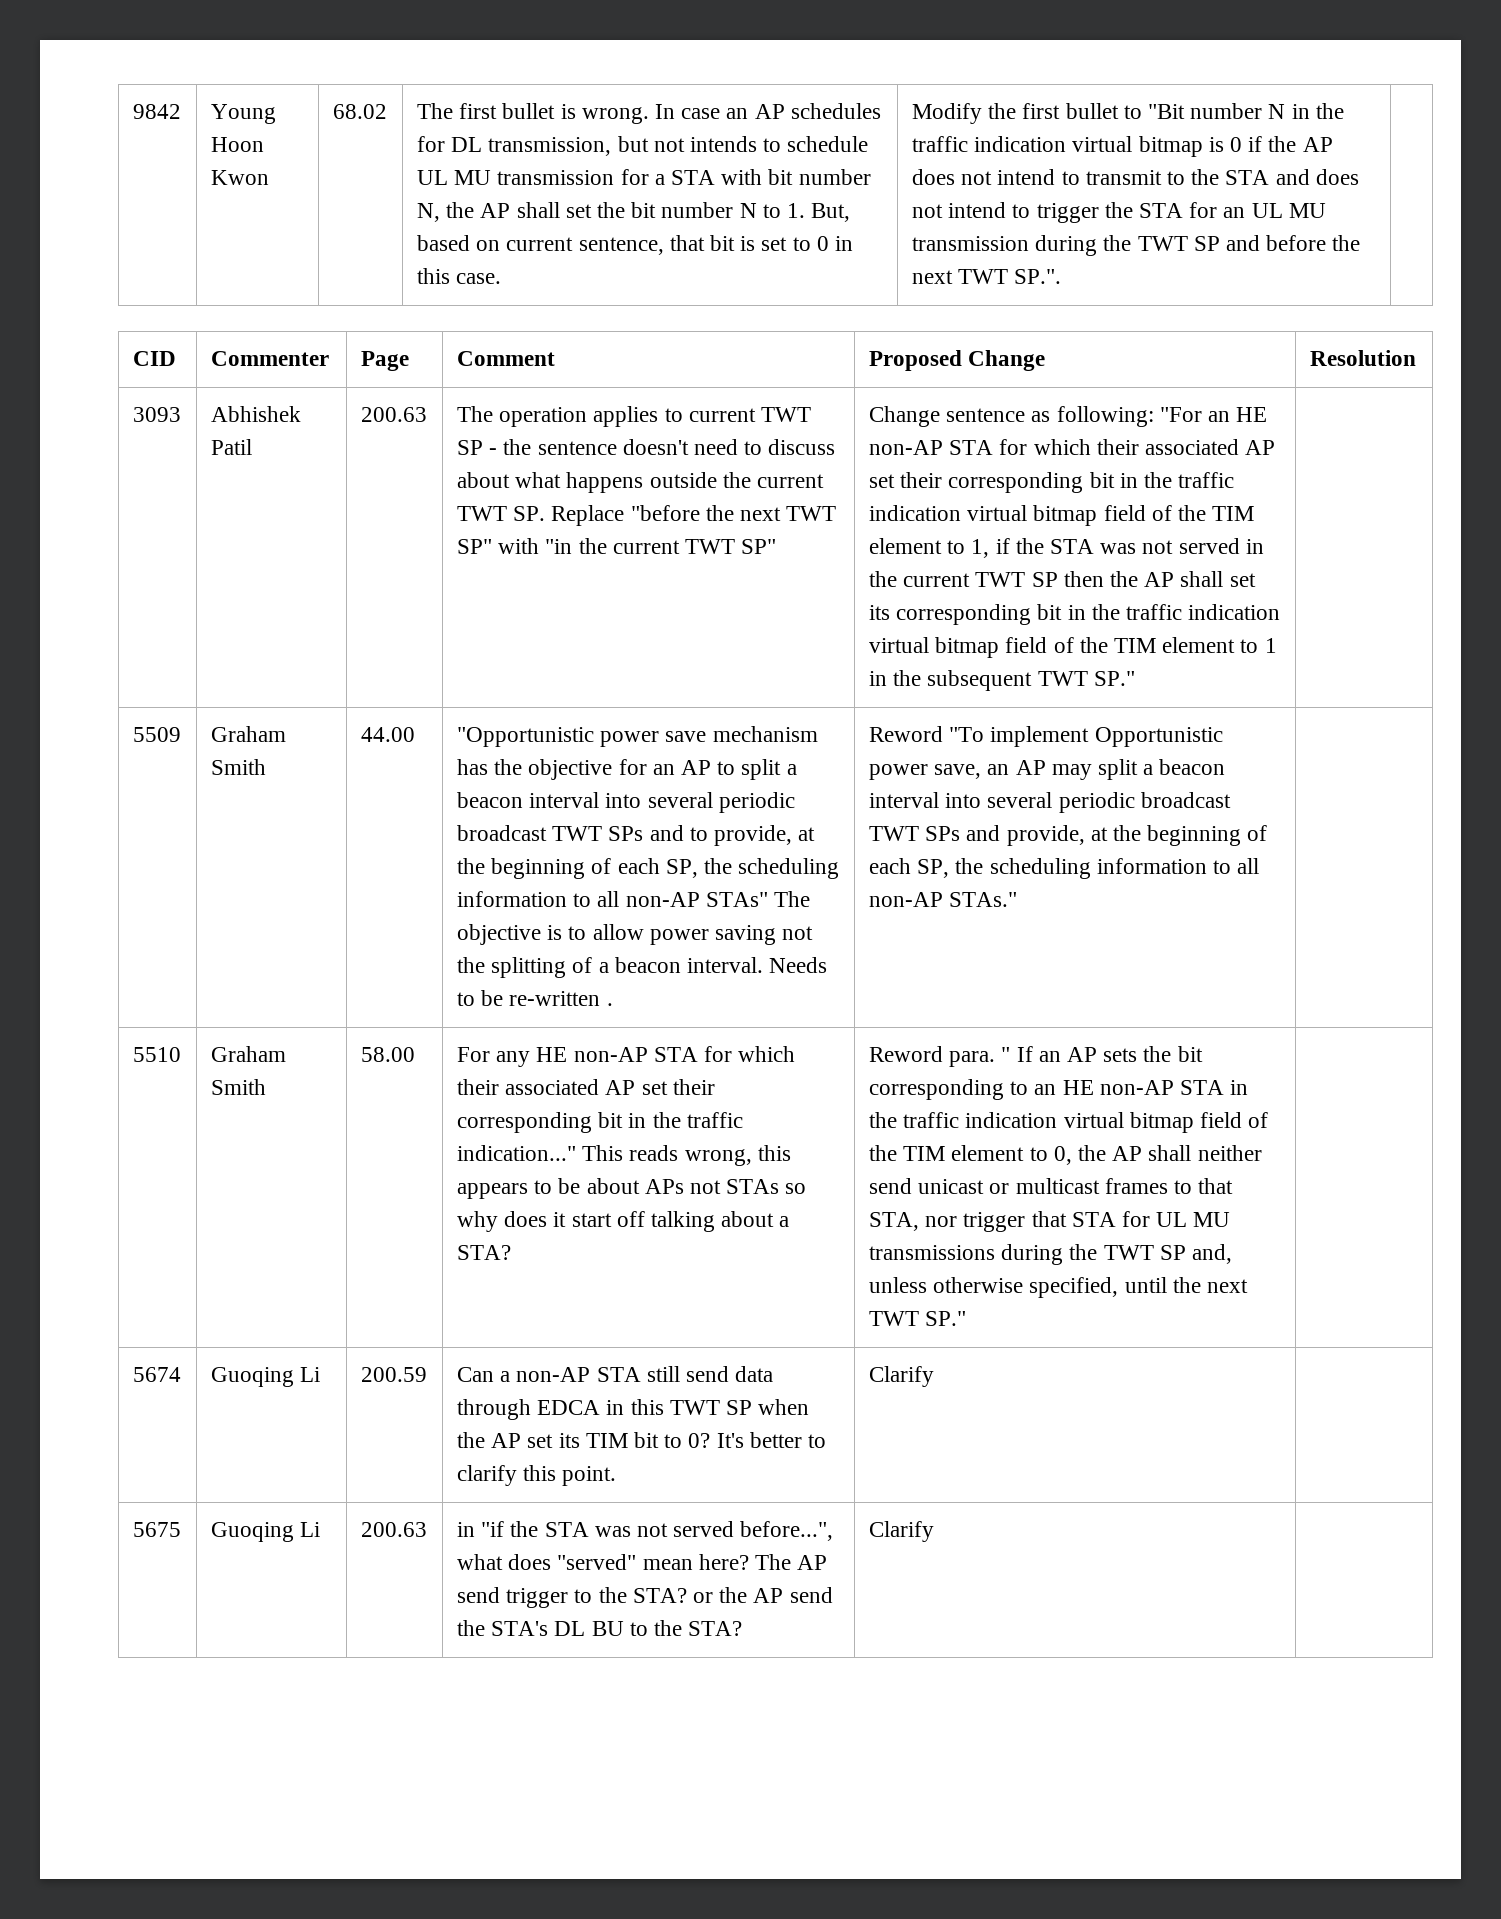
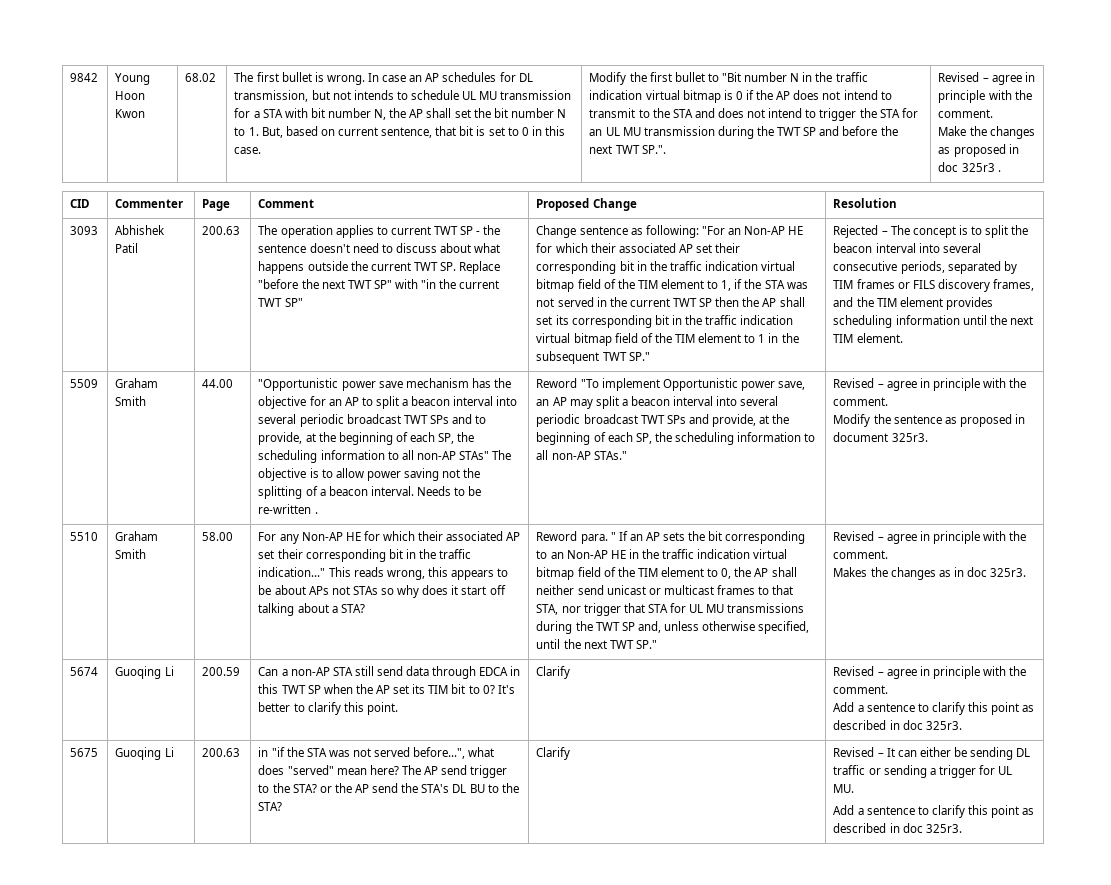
(1062, 276) none -> [938,72,1035,85] [938,90,1032,103] [938,109,994,118] [938,126,1035,139] [938,144,1019,157] [938,162,1001,172] Revised – agree in principle with the comment. // Make the changes as proposed in doc 325r3 .
[1236,407,1268,422] [868,440,994,455] HE non-AP STA -> [744,226,804,235] Non-AP HE
(1135, 678) none -> [833,225,1029,238] [833,243,981,253] [833,261,1017,274] [833,279,1035,292] [833,297,993,310] [833,315,1033,328] [833,333,903,343] Rejected – The concept is to split the beacon interval into several consecutive periods, separated by TIM frames or FILS discovery frames, and the TIM element provides scheduling information until the next TIM element.
(1018, 899) none -> [833,378,1027,391] [833,397,889,406] [833,414,1026,427] [833,432,928,442] Revised – agree in principle with the comment. // Modify the sentence as proposed in document 325r3.
[536,1047,698,1062] HE non-AP STA -> [301,532,361,541] Non-AP HE
[1062,1080,1224,1095] HE non-AP STA -> [566,550,626,559] Non-AP HE
(967, 1318) none -> [833,531,1027,544] [833,550,889,559] [833,567,1027,580] Revised – agree in principle with the comment. // Makes the changes as in doc 325r3.
(934, 1376) none -> [833,666,1027,679] [833,685,889,694] [833,702,1035,715] [833,720,962,730] Revised – agree in principle with the comment. // Add a sentence to clarify this point as described in doc 325r3.
(934, 1531) none -> [833,747,1031,760] [833,765,1013,778] [833,784,855,793] [833,805,1035,818] [833,823,962,833] Revised – It can either be sending DL traffic or sending a trigger for UL MU. // Add a sentence to clarify this point as described in doc 325r3.

